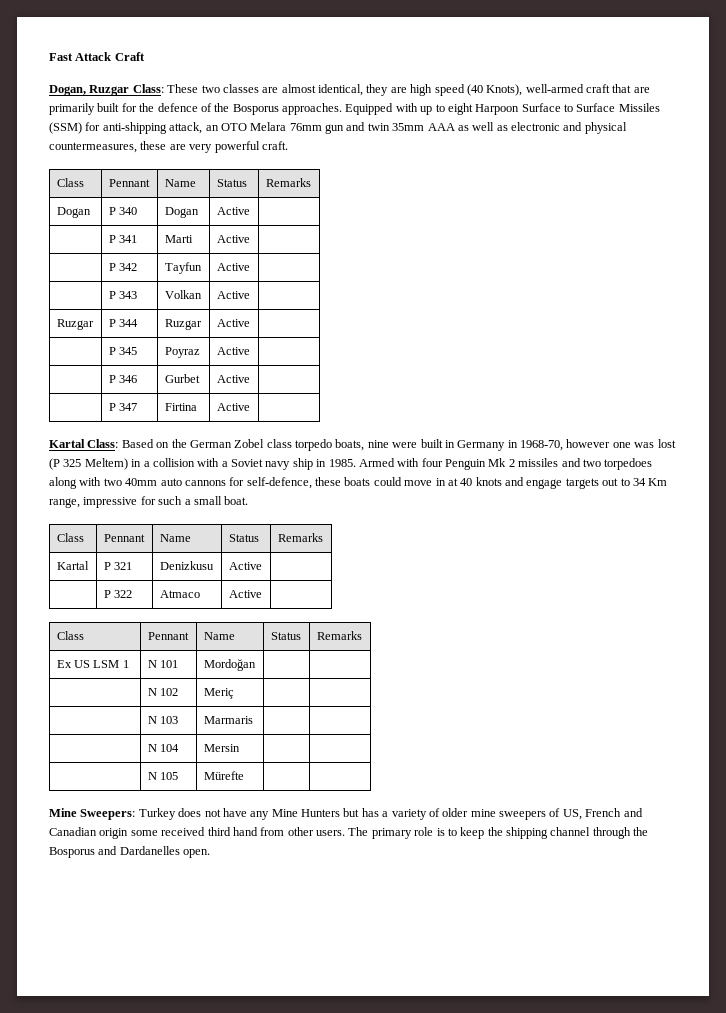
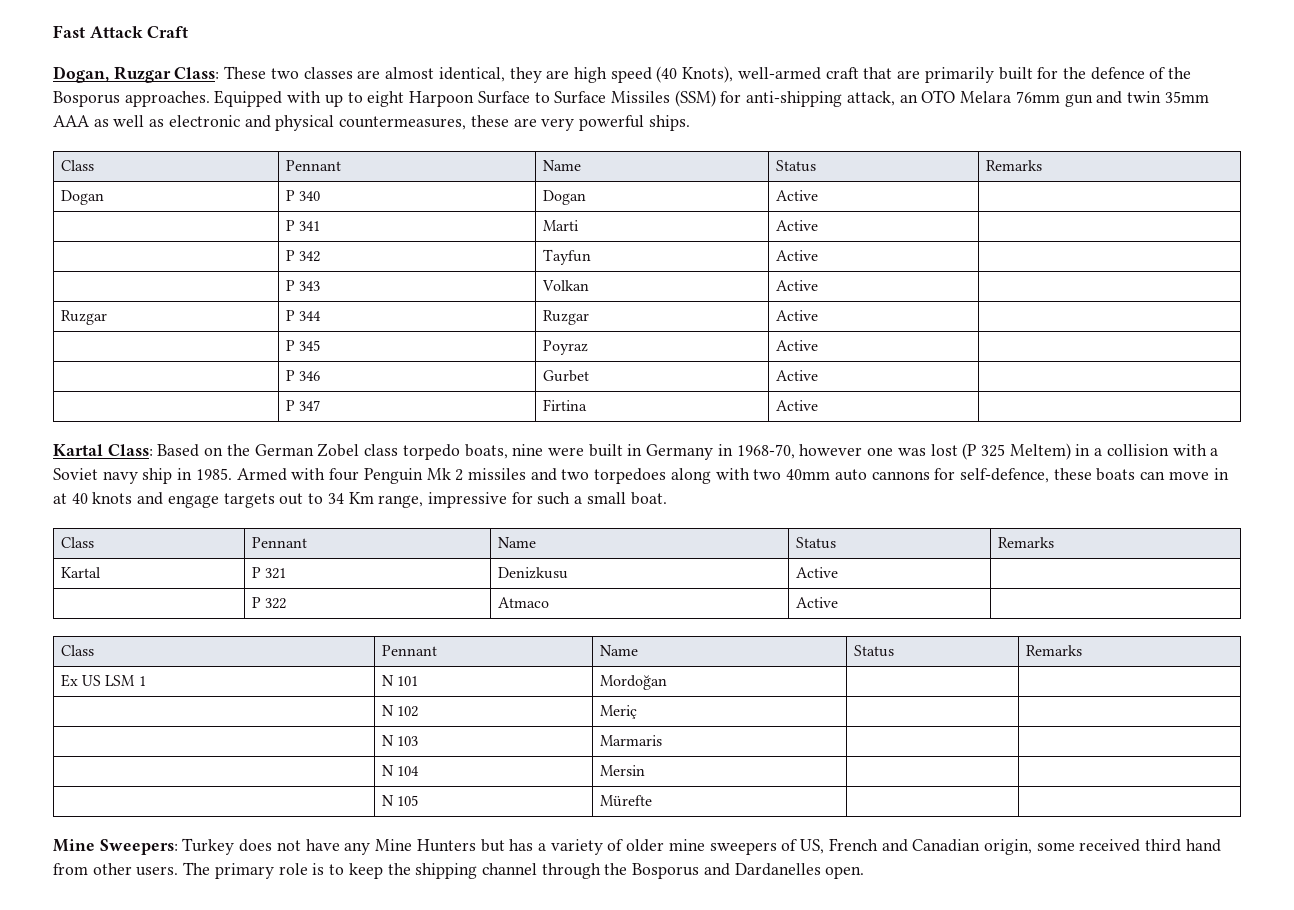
[261,141,288,150] craft. -> [648,115,690,131] ships.
[373,477,402,486] could -> [1140,471,1166,480] can
[99,828,129,839] origin -> [983,839,1032,855] origin,

